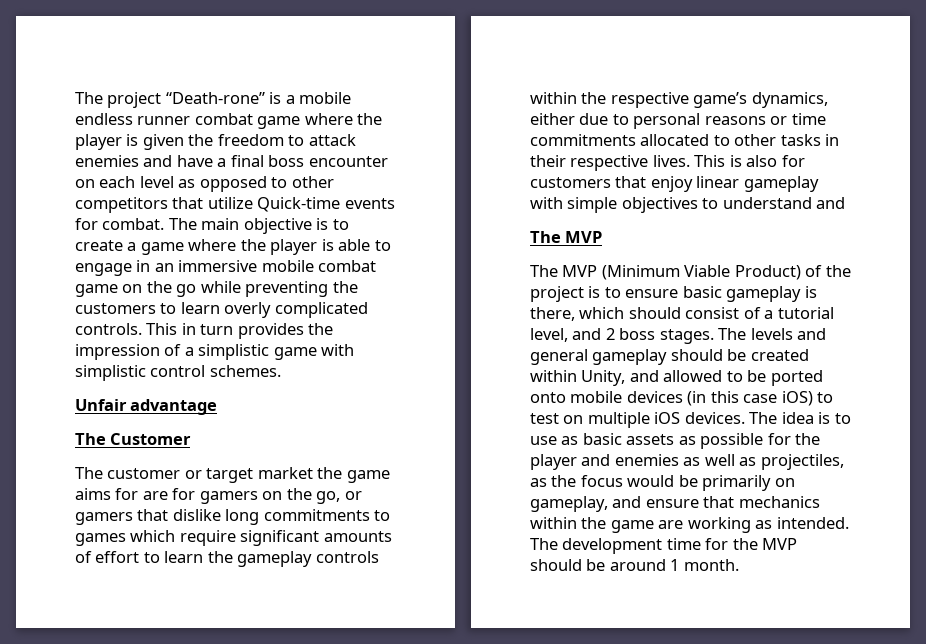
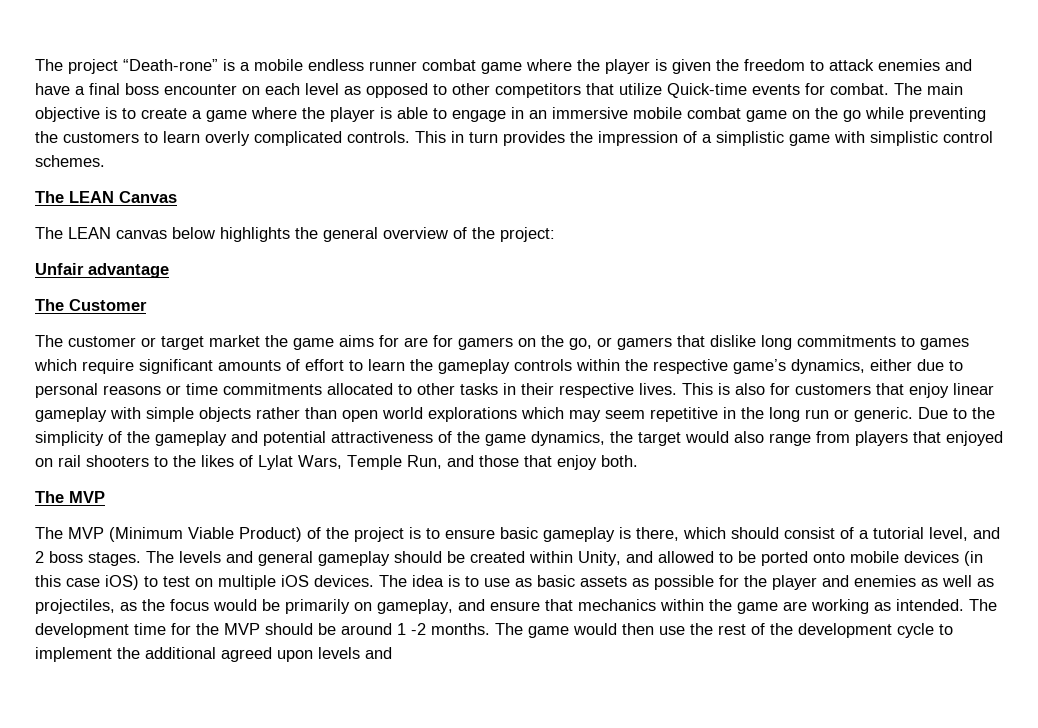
(281, 371) none -> [35,191,177,203] [35,227,555,242] // The LEAN Canvas // The LEAN canvas below highlights the general overview of the project:
[621,197,846,213] objectives to understand and -> [199,407,995,422] [35,431,1003,446] [35,455,638,470] objects rather than open world explorations which may seem repetitive in the long run or generic. Due to the simplicity of the gameplay and potential attractiveness of the game dynamics, the target would also range from players that enjoyed on rail shooters to the likes of Lylat Wars, Temple Run, and those that enjoy both.
[683,559,739,571] month. -> [411,623,953,638] [35,647,392,662] -2 months. The game would then use the rest of the development cycle to implement the additional agreed upon levels and

